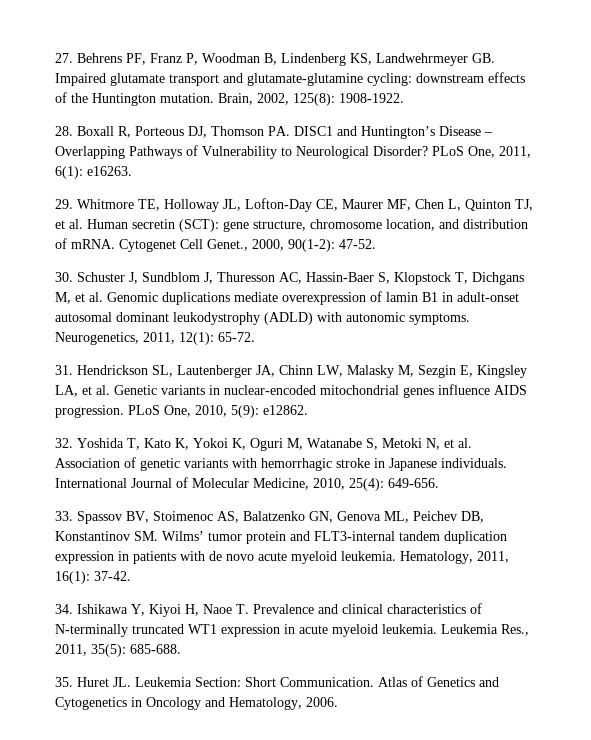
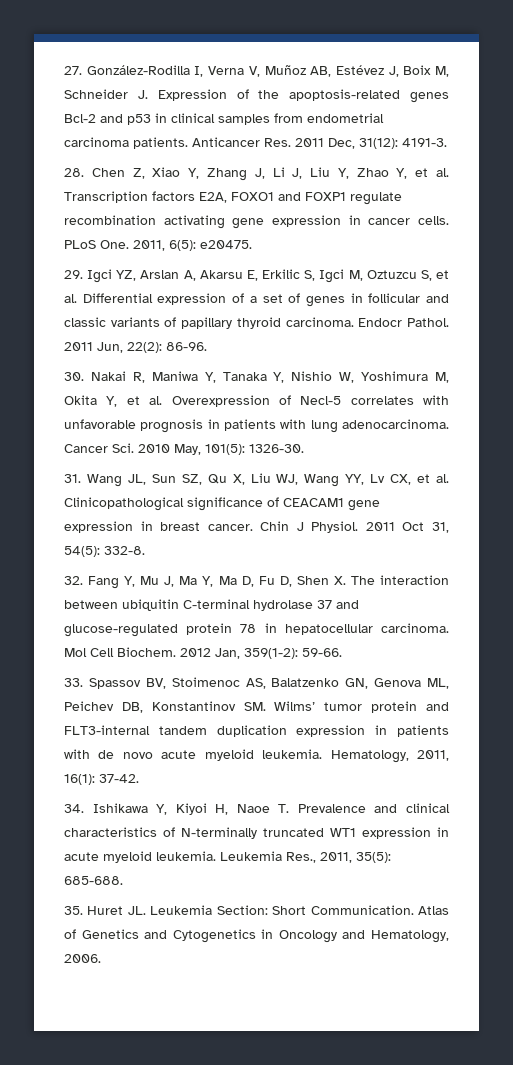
[77,53,495,66] [55,72,525,86] [55,92,404,106] [55,126,493,139] [55,145,531,159] [55,166,132,179] [55,198,533,212] [55,219,528,232] [55,238,376,252] [55,272,524,285] [55,291,519,305] [55,312,470,325] [55,332,255,345] [55,365,527,378] [55,384,527,398] [55,405,308,418] [55,438,472,451] [55,457,507,471] [55,477,439,491] Behrens PF, Franz P, Woodman B, Lindenberg KS, Landwehrmeyer GB. Impaired glutamate transport and glutamate-glutamine cycling: downstream effects of the Huntington mutation. Brain, 2002, 125(8): 1908-1922. // 28. Boxall R, Porteous DJ, Thomson PA. DISC1 and Huntington’s Disease – Overlapping Pathways of Vulnerability to Neurological Disorder? PLoS One, 2011, 6(1): e16263. // 29. Whitmore TE, Holloway JL, Lofton-Day CE, Maurer MF, Chen L, Quinton TJ, et al. Human secretin (SCT): gene structure, chromosome location, and distribution of mRNA. Cytogenet Cell Genet., 2000, 90(1-2): 47-52. // 30. Schuster J, Sundblom J, Thuresson AC, Hassin-Baer S, Klopstock T, Dichgans M, et al. Genomic duplications mediate overexpression of lamin B1 in adult-onset autosomal dominant leukodystrophy (ADLD) with autonomic symptoms. Neurogenetics, 2011, 12(1): 65-72. // 31. Hendrickson SL, Lautenberger JA, Chinn LW, Malasky M, Sezgin E, Kingsley LA, et al. Genetic variants in nuclear-encoded mitochondrial genes influence AIDS progression. PLoS One, 2010, 5(9): e12862. // 32. Yoshida T, Kato K, Yokoi K, Oguri M, Watanabe S, Metoki N, et al. Association of genetic variants with hemorrhagic stroke in Japanese individuals. International Journal of Molecular Medicine, 2010, 25(4): 649-656. -> [86,65,449,77] [64,89,449,103] [64,113,384,125] [64,137,447,149] [64,167,449,181] [64,191,402,205] [64,215,450,229] [64,240,252,251] [64,269,449,283] [64,293,449,307] [64,317,449,329] [64,342,207,353] [64,371,449,383] [64,395,449,407] [64,419,449,433] [64,443,304,455] [64,473,449,487] [64,497,380,511] [64,521,449,533] [64,546,145,557] [64,575,449,589] [64,599,359,611] [64,623,449,637] [64,647,342,659] González-Rodilla I, Verna V, Muñoz AB, Estévez J, Boix M, Schneider J. Expression of the apoptosis-related genes Bcl-2 and p53 in clinical samples from endometrial carcinoma patients. Anticancer Res. 2011 Dec, 31(12): 4191-3. // 28. Chen Z, Xiao Y, Zhang J, Li J, Liu Y, Zhao Y, et al. Transcription factors E2A, FOXO1 and FOXP1 regulate recombination activating gene expression in cancer cells. PLoS One. 2011, 6(5): e20475. // 29. Igci YZ, Arslan A, Akarsu E, Erkilic S, Igci M, Oztuzcu S, et al. Differential expression of a set of genes in follicular and classic variants of papillary thyroid carcinoma. Endocr Pathol. 2011 Jun, 22(2): 86-96. // 30. Nakai R, Maniwa Y, Tanaka Y, Nishio W, Yoshimura M, Okita Y, et al. Overexpression of Necl-5 correlates with unfavorable prognosis in patients with lung adenocarcinoma. Cancer Sci. 2010 May, 101(5): 1326-30. // 31. Wang JL, Sun SZ, Qu X, Liu WJ, Wang YY, Lv CX, et al. Clinicopathological significance of CEACAM1 gene expression in breast cancer. Chin J Physiol. 2011 Oct 31, 54(5): 332-8. // 32. Fang Y, Mu J, Ma Y, Ma D, Fu D, Shen X. The interaction between ubiquitin C-terminal hydrolase 37 and glucose-regulated protein 78 in hepatocellular carcinoma. Mol Cell Biochem. 2012 Jan, 359(1-2): 59-66.

